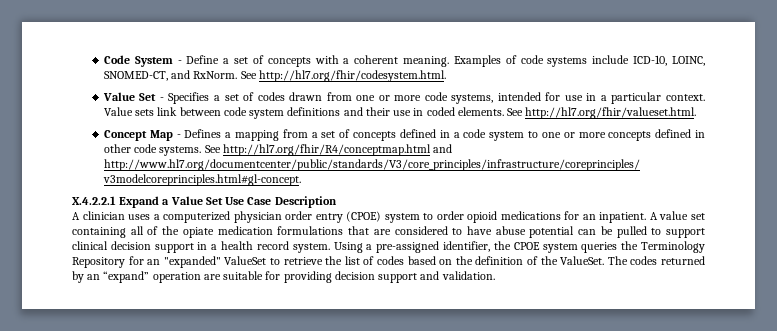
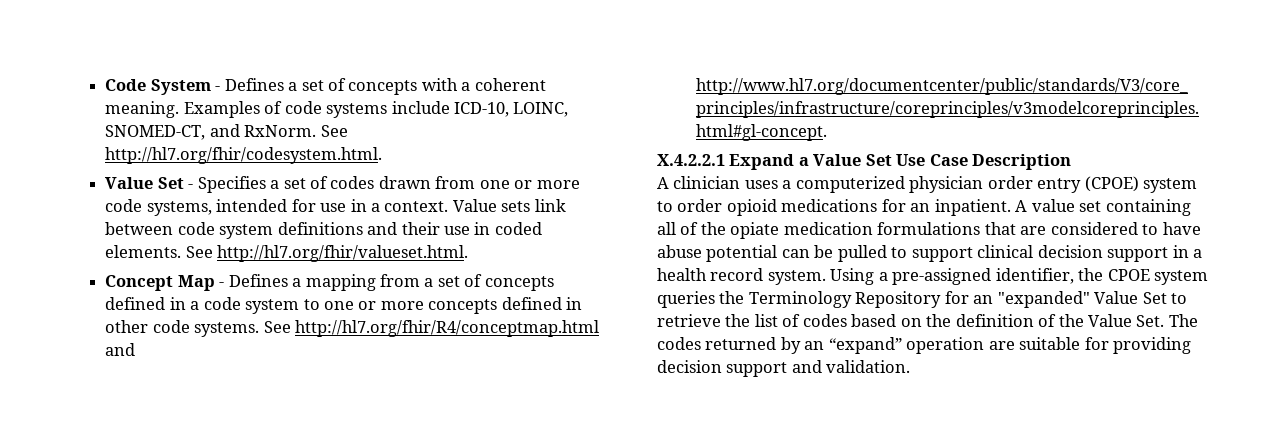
[186,55,220,64] Define -> [224,78,284,91] Defines
[611,92,662,104] particular -> (380, 207) none
[224,256,267,265] ValueSet -> [1094,291,1167,304] Value Set
[560,256,605,265] ValueSet. -> [1088,314,1165,327] Value Set.

